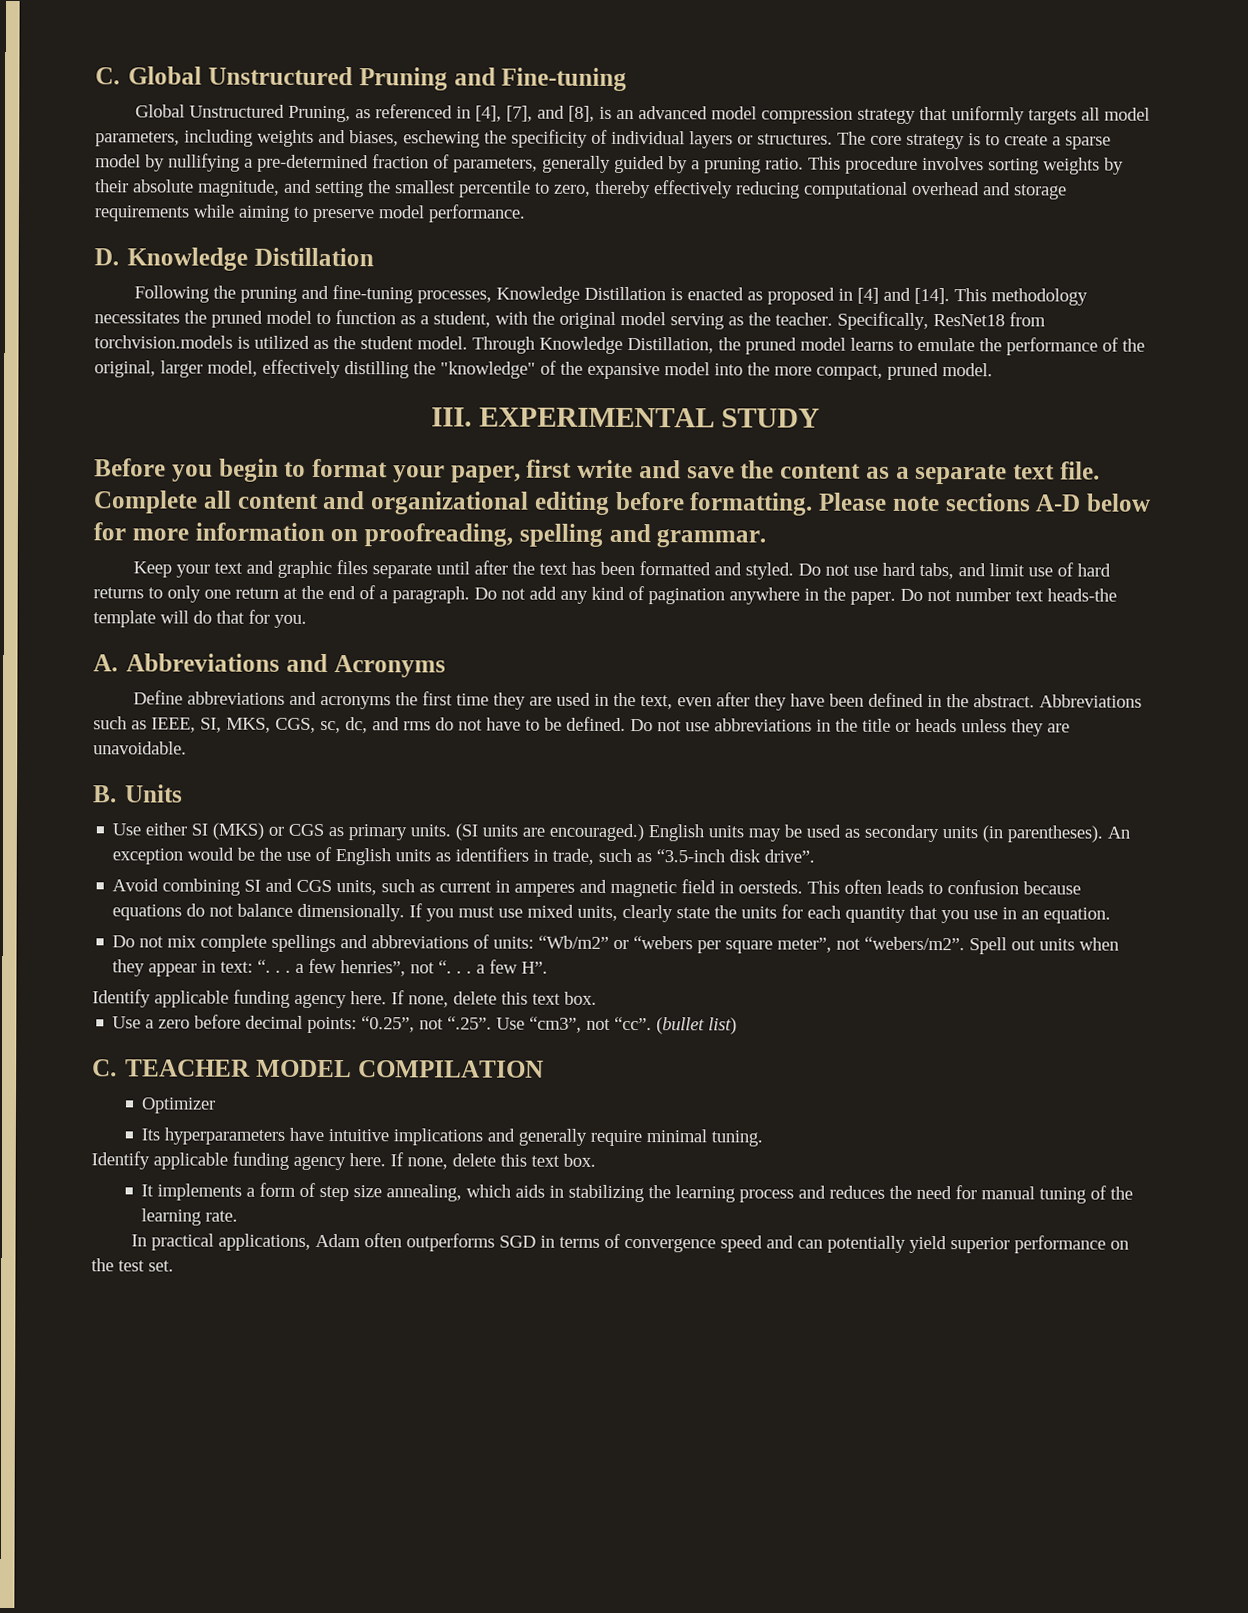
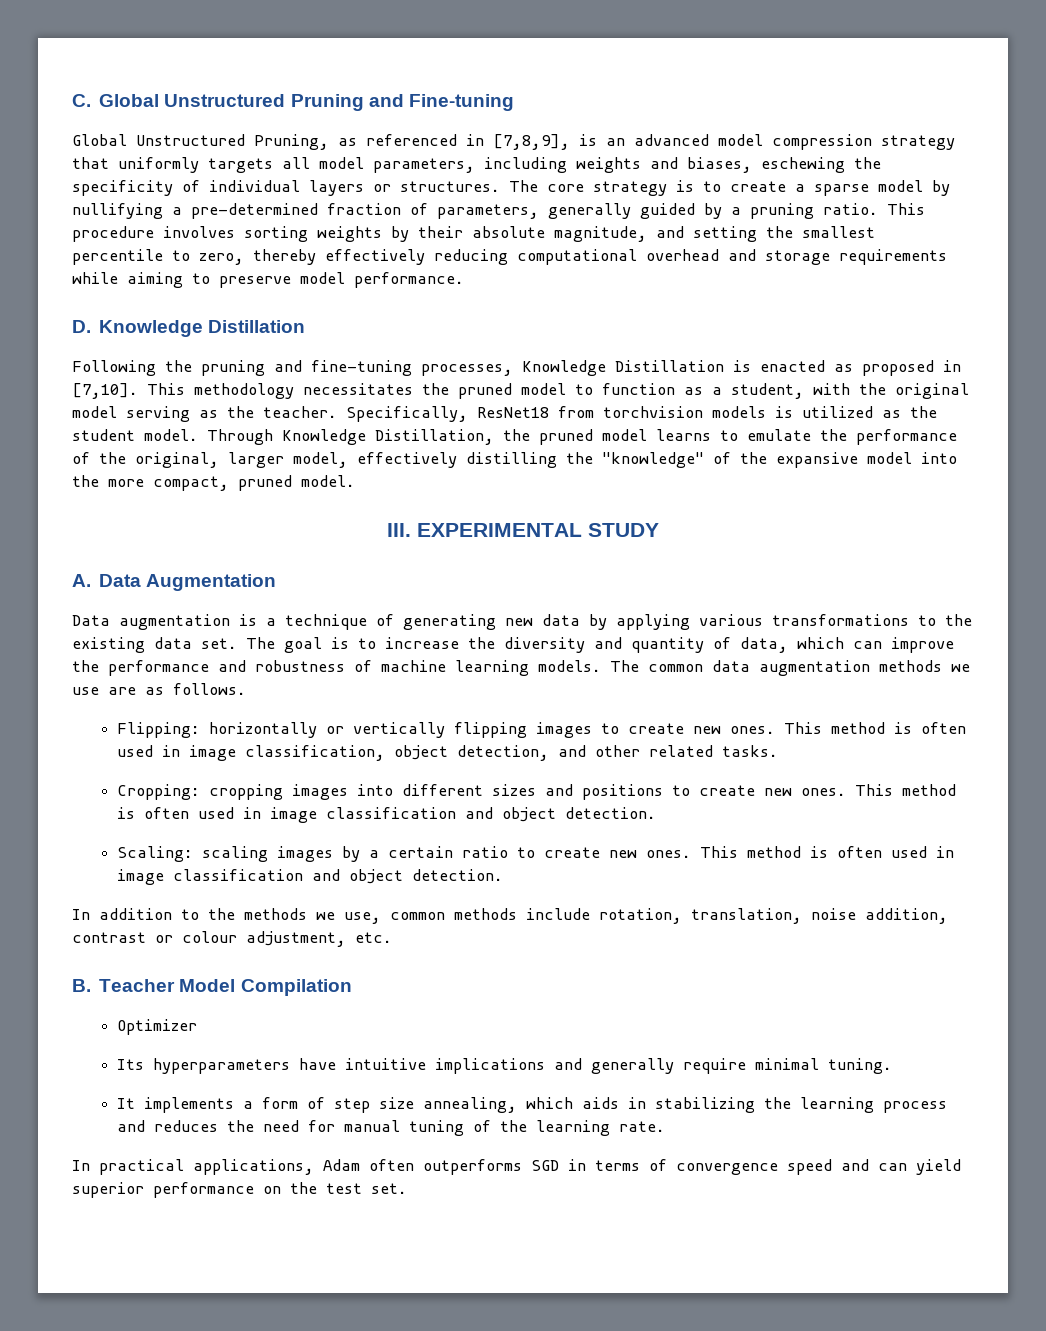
[474,105,595,122] [4], [7], and [8], -> [493,134,570,150] [7,8,9],
[856,287,950,305] [4] and [14]. -> [72,383,138,399] [7,10].
[94,335,233,349] torchvision.models -> [603,406,766,418] torchvision models
[94,458,1100,485] [93,490,1151,516] [93,522,767,548] [132,560,1111,580] [93,585,1117,605] [93,609,307,628] [93,653,446,678] [132,690,1142,711] [93,716,1070,737] [93,741,187,755] [93,784,184,803] [112,822,1131,843] [112,846,816,866] [112,878,1082,898] [112,903,1112,924] [112,934,1120,955] [112,958,549,977] [92,989,597,1009] [112,1014,738,1035] [92,1059,544,1078] Before you begin to format your paper, first write and save the content as a separate text file. Complete all content and organizational editing before formatting. Please note sections A-D below for more information on proofreading, spelling and grammar. // Keep your text and graphic files separate until after the text has been formatted and styled. Do not use hard tabs, and limit use of hard returns to only one return at the end of a paragraph. Do not add any kind of pagination anywhere in the paper. Do not number text heads-the template will do that for you. // A. Abbreviations and Acronyms // Define abbreviations and acronyms the first time they are used in the text, even after they have been defined in the abstract. Abbreviations such as IEEE, SI, MKS, CGS, sc, dc, and rms do not have to be defined. Do not use abbreviations in the title or heads unless they are unavoidable. // B. Units // Use either SI (MKS) or CGS as primary units. (SI units are encouraged.) English units may be used as secondary units (in parentheses). An exception would be the use of English units as identifiers in trade, such as “3.5-inch disk drive”. // Avoid combining SI and CGS units, such as current in amperes and magnetic field in oersteds. This often leads to confusion because equations do not balance dimensionally. If you must use mixed units, clearly state the units for each quantity that you use in an equation. // Do not mix complete spellings and abbreviations of units: “Wb/m2” or “webers per square meter”, not “webers/m2”. Spell out units when they appear in text: “. . . a few henries”, not “. . . a few H”. // Identify applicable funding agency here. If none, delete this text box. // Use a zero before decimal points: “0.25”, not “.25”. Use “cm3”, not “cc”. (bullet list) // C. TEACHER MODEL COMPILATION -> [72,574,277,591] [72,614,972,630] [72,637,954,653] [72,660,970,676] [72,683,246,695] [116,722,966,738] [116,745,778,761] [116,784,956,800] [116,807,656,823] [116,846,954,862] [116,869,503,885] [72,908,948,924] [72,931,392,947] [72,979,352,996] A. Data Augmentation // Data augmentation is a technique of generating new data by applying various transformations to the existing data set. The goal is to increase the diversity and quantity of data, which can improve the performance and robustness of machine learning models. The common data augmentation methods we use are as follows. // Flipping: horizontally or vertically flipping images to create new ones. This method is often used in image classification, object detection, and other related tasks. // Cropping: cropping images into different sizes and positions to create new ones. This method is often used in image classification and object detection. // Scaling: scaling images by a certain ratio to create new ones. This method is often used in image classification and object detection. // In addition to the methods we use, common methods include rotation, translation, noise addition, contrast or colour adjustment, etc. // B. Teacher Model Compilation
[91,1151,596,1171] // Identify applicable funding agency here. If none, delete this text box. -> (892, 1066) none
[826,1235,906,1253] potentially -> (907, 1167) none

